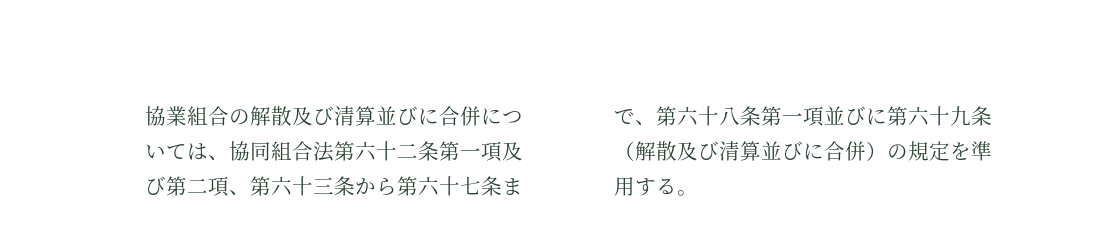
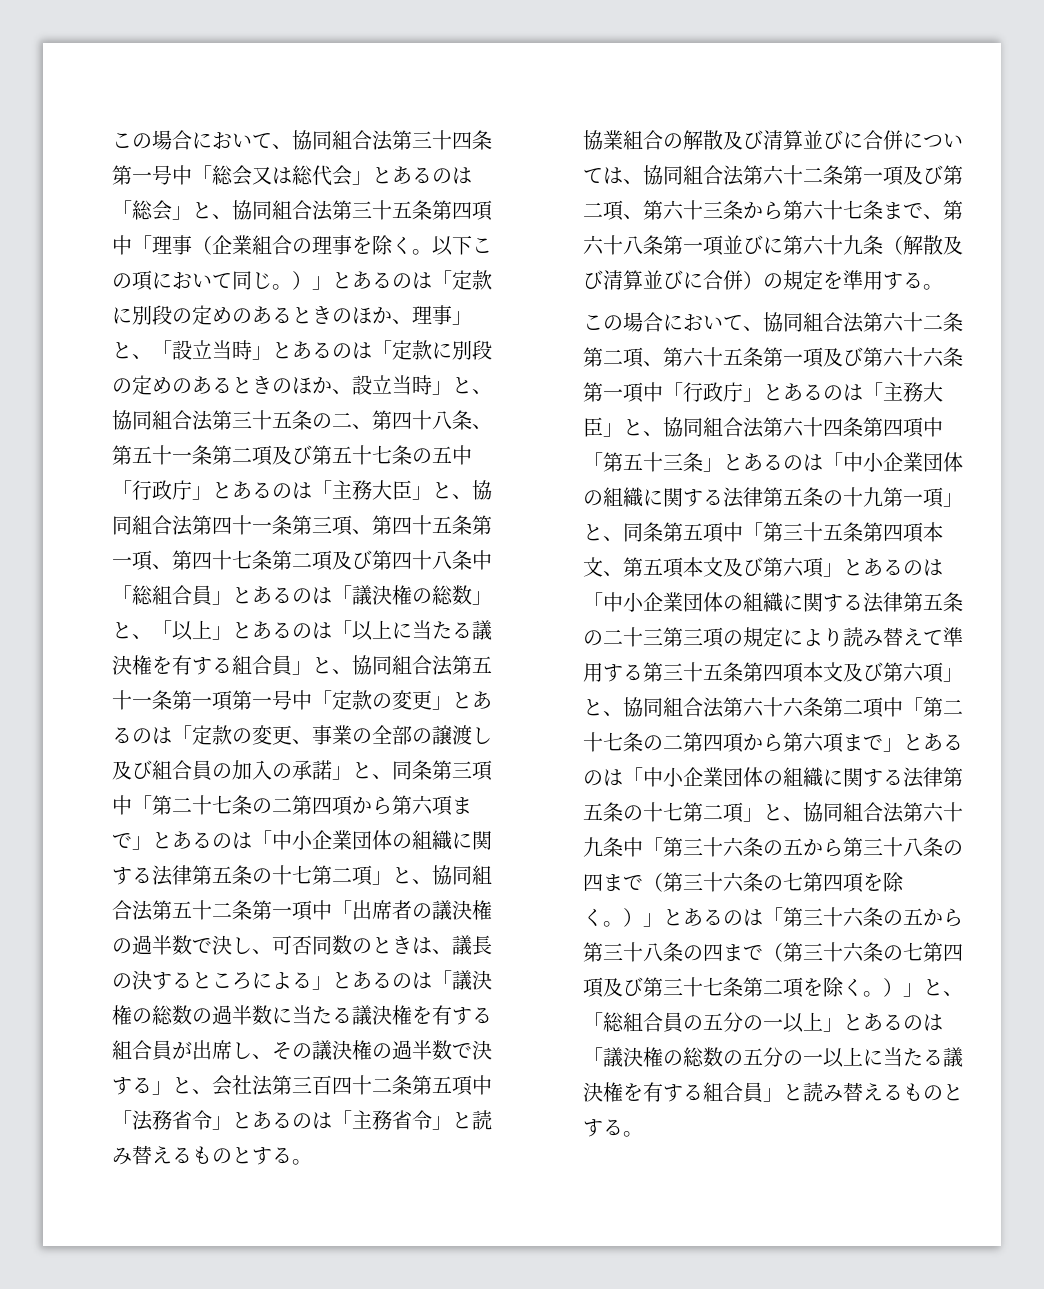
(144, 116) none -> [112,130,493,151] [112,165,473,186] [112,200,493,221] [112,235,493,256] [112,270,493,291] [112,305,473,325] [112,340,493,360] [112,375,493,395] [112,410,493,431] [112,445,473,466] [112,480,493,500] [112,515,493,536] [112,550,493,571] [112,585,493,605] [112,620,493,641] [112,655,493,676] [112,690,493,711] [112,725,493,745] [112,760,493,781] [112,795,473,816] [112,830,493,850] [112,865,493,886] [112,900,493,921] [112,935,493,955] [112,970,493,990] [112,1005,493,1025] [112,1040,493,1060] [112,1075,493,1096] [112,1110,493,1131] [112,1145,313,1165] この場合において、協同組合法第三十四条第一号中「総会又は総代会」とあるのは「総会」と、協同組合法第三十五条第四項中「理事（企業組合の理事を除く。以下この項において同じ。）」とあるのは「定款に別段の定めのあるときのほか、理事」と、「設立当時」とあるのは「定款に別段の定めのあるときのほか、設立当時」と、協同組合法第三十五条の二、第四十八条、第五十一条第二項及び第五十七条の五中「行政庁」とあるのは「主務大臣」と、協同組合法第四十一条第三項、第四十五条第一項、第四十七条第二項及び第四十八条中「総組合員」とあるのは「議決権の総数」と、「以上」とあるのは「以上に当たる議決権を有する組合員」と、協同組合法第五十一条第一項第一号中「定款の変更」とあるのは「定款の変更、事業の全部の譲渡し及び組合員の加入の承諾」と、同条第三項中「第二十七条の二第四項から第六項まで」とあるのは「中小企業団体の組織に関する法律第五条の十七第二項」と、協同組合法第五十二条第一項中「出席者の議決権の過半数で決し、可否同数のときは、議長の決するところによる」とあるのは「議決権の総数の過半数に当たる議決権を有する組合員が出席し、その議決権の過半数で決する」と、会社法第三百四十二条第五項中「法務省令」とあるのは「主務省令」と読み替えるものとする。 //
(698, 193) none -> [583,312,964,333] [583,347,964,368] [583,382,944,403] [583,417,944,438] [583,452,964,472] [583,487,964,508] [583,522,944,543] [583,557,944,578] [583,592,964,613] [583,627,964,648] [583,662,964,683] [583,697,964,718] [583,732,964,753] [583,767,964,788] [583,802,964,823] [583,837,964,857] [583,872,905,893] [583,907,964,927] [583,942,964,962] [583,977,964,998] [583,1012,944,1033] [583,1047,964,1068] [583,1082,964,1102] [583,1119,644,1137] // この場合において、協同組合法第六十二条第二項、第六十五条第一項及び第六十六条第一項中「行政庁」とあるのは「主務大臣」と、協同組合法第六十四条第四項中「第五十三条」とあるのは「中小企業団体の組織に関する法律第五条の十九第一項」と、同条第五項中「第三十五条第四項本文、第五項本文及び第六項」とあるのは「中小企業団体の組織に関する法律第五条の二十三第三項の規定により読み替えて準用する第三十五条第四項本文及び第六項」と、協同組合法第六十六条第二項中「第二十七条の二第四項から第六項まで」とあるのは「中小企業団体の組織に関する法律第五条の十七第二項」と、協同組合法第六十九条中「第三十六条の五から第三十八条の四まで（第三十六条の七第四項を除く。）」とあるのは「第三十六条の五から第三十八条の四まで（第三十六条の七第四項及び第三十七条第二項を除く。）」と、「総組合員の五分の一以上」とあるのは「議決権の総数の五分の一以上に当たる議決権を有する組合員」と読み替えるものとする。

